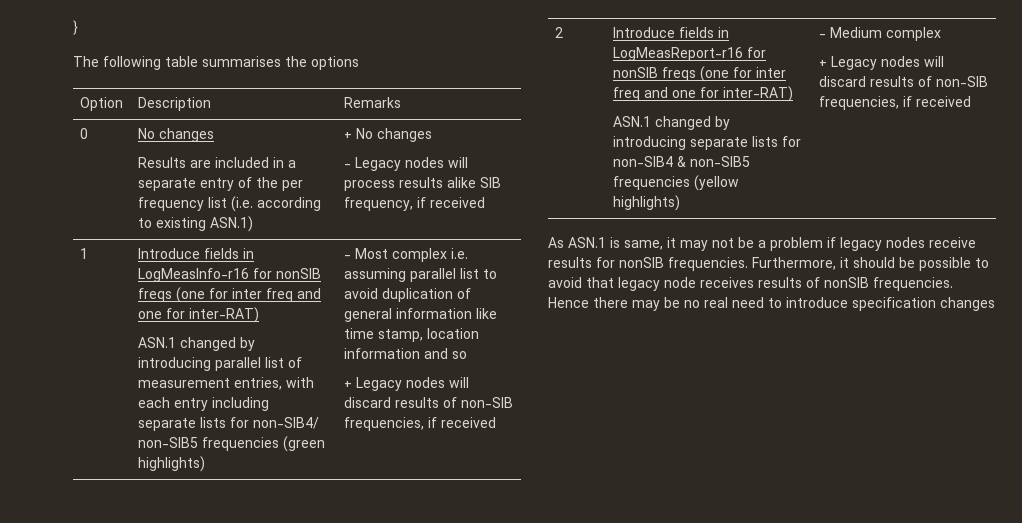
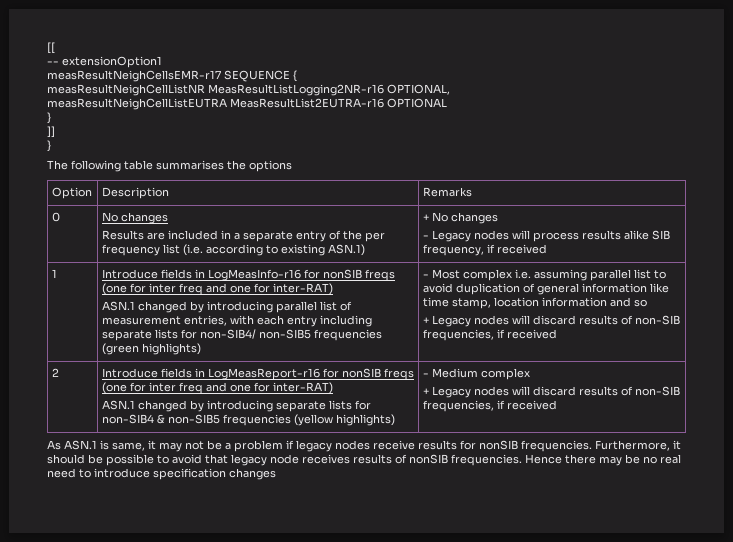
(73, 27) none -> [47,42,55,54] [47,56,162,68] [47,70,297,82] [47,84,450,96] [47,98,447,110] [47,112,51,124] [47,126,55,138] [[ // -- extensionOption1 // measResultNeighCellsEMR-r17 SEQUENCE { // measResultNeighCellListNR MeasResultListLogging2NR-r16 OPTIONAL, // measResultNeighCellListEUTRA MeasResultList2EUTRA-r16 OPTIONAL // } // ]] //

